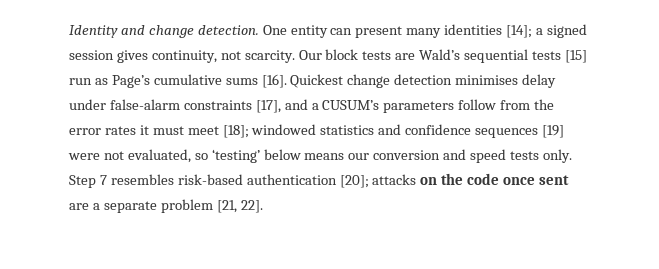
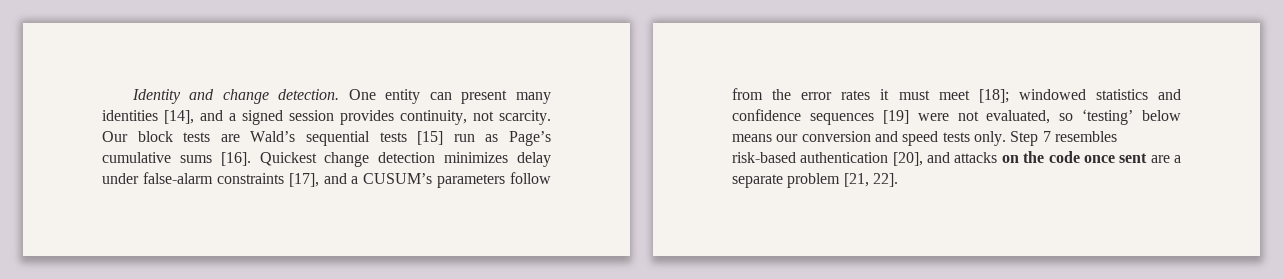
[506,25,533,38] [14]; -> [164,110,223,124] [14], and
[116,50,148,63] gives -> [340,110,394,125] provides
[455,75,519,85] minimises -> [444,152,509,163] minimizes
[339,175,369,188] [20]; -> [892,152,951,166] [20], and

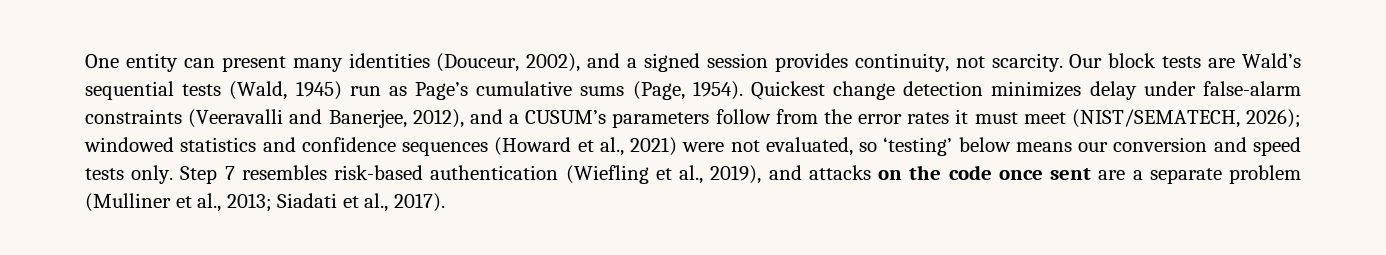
[131,89,340,104] Identity and change detection. -> (85, 61) none
[164,110,194,124] [14], -> [436,53,581,72] (Douceur, 2002),
[417,131,444,145] [15] -> [229,81,342,100] (Wald, 1945)
[220,152,251,166] [16]. -> [632,81,743,100] (Page, 1954).
[288,173,319,187] [17], -> [188,109,464,128] (Veeravalli and Banerjee, 2012),
[978,89,1009,103] [18]; -> [1071,109,1301,128] (NIST/SEMATECH, 2026);
[882,110,909,124] [19] -> [494,137,678,156] (Howard et al., 2021)
[892,152,923,166] [20], -> [565,165,762,184] (Wiefling et al., 2019),
[843,173,898,187] [21, 22]. -> [85,193,445,212] (Mulliner et al., 2013; Siadati et al., 2017).

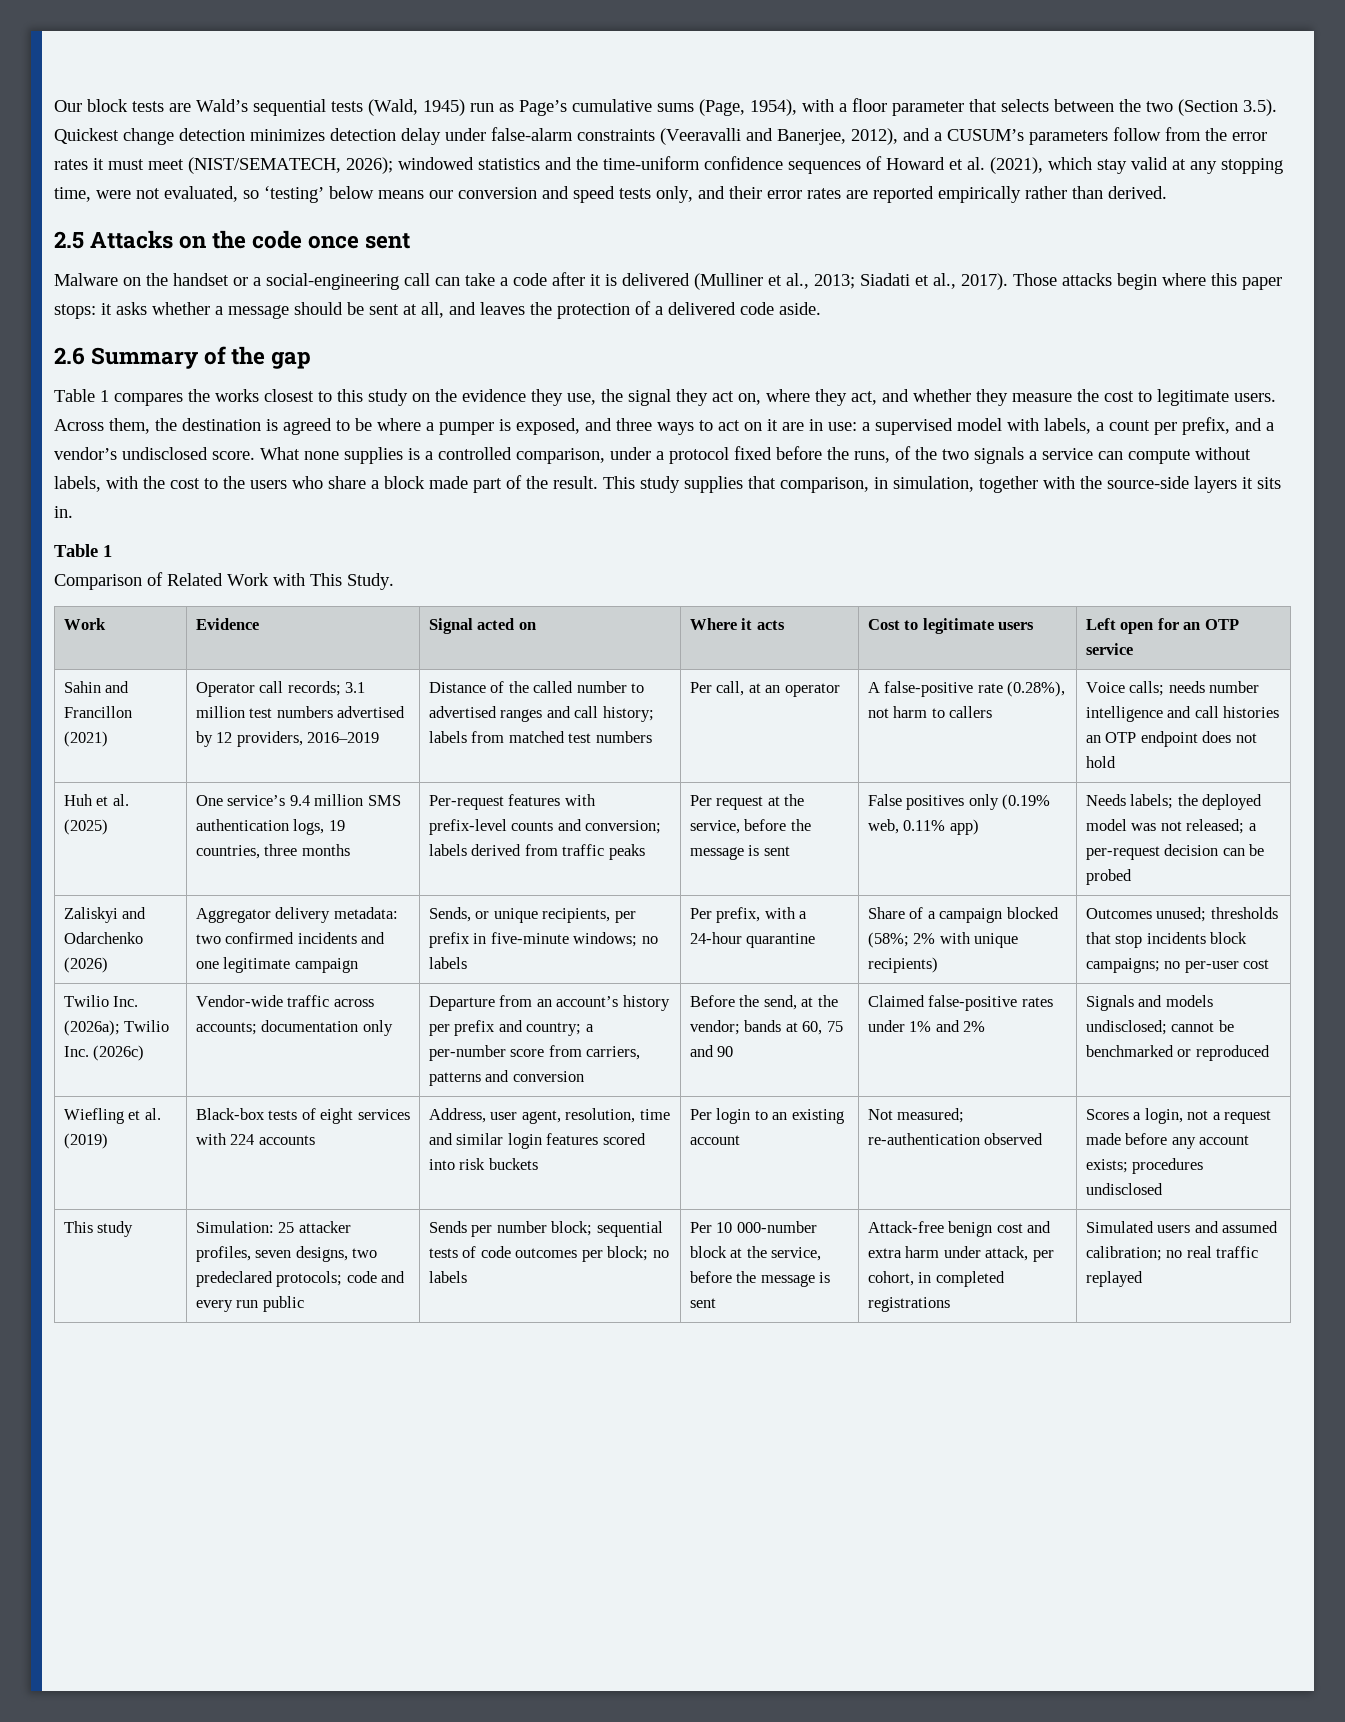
[85,53,1063,72] One entity can present many identities (Douceur, 2002), and a signed session provides continuity, not scarcity. -> (54, 106) none
[692,81,743,100] 1954). -> [750,98,1277,116] 1954), with a floor parameter that selects between the two (Section 3.5).
(1082, 89) none -> [330,128,396,141] detection
[301,137,678,156] confidence sequences (Howard et al., 2021) -> [576,156,1283,174] [54,187,91,202] the time-uniform confidence sequences of Howard et al. (2021), which stay valid at any stopping time,
[131,165,871,184] only. Step 7 resembles risk-based authentication (Wiefling et al., 2019), and attacks -> [656,186,1167,203] [54,230,174,249] only, and their error rates are reported empirically rather than derived. // 2.5 Attacks
[1098,165,1302,184] are a separate problem -> [54,272,690,290] // Malware on the handset or a social-engineering call can take a code after it is delivered
(445, 202) none -> [1013,273,1282,290] [54,301,821,319] [54,346,312,369] [54,389,1276,406] [54,417,1274,435] [54,446,1251,464] [54,475,1281,493] [54,506,73,518] [54,544,112,557] [54,572,394,590] [63,618,106,630] [195,618,259,630] [428,618,536,634] [689,618,785,630] [867,618,1035,634] [1085,618,1239,634] [1085,643,1133,655] [63,681,130,693] [63,706,132,718] [63,731,108,747] [195,681,366,697] [195,706,406,718] [195,731,380,747] [428,681,645,693] [428,706,654,722] [428,731,652,743] [689,681,840,697] [867,681,1066,697] [867,706,993,718] [1085,681,1260,696] [1085,706,1280,722] [1085,731,1257,747] [1085,756,1116,768] [63,794,129,806] [63,819,108,835] [195,794,401,806] [195,819,345,835] [195,844,350,859] [428,794,596,810] [428,819,662,835] [428,844,645,860] [689,794,805,810] [689,819,811,834] [689,845,790,860] [867,794,1051,810] [867,819,979,835] [1085,794,1263,810] [1085,819,1257,834] [1085,844,1265,860] [1085,869,1132,885] [63,907,147,923] [63,932,143,944] [63,957,108,973] [195,907,398,923] [195,932,386,944] [195,957,358,973] [428,907,636,923] [428,932,658,948] [428,957,467,969] [689,907,808,923] [689,932,816,948] [867,907,1059,923] [867,932,1019,948] [867,957,938,973] [1085,907,1278,922] [1085,932,1248,948] [1085,958,1270,973] [63,995,139,1007] [63,1020,170,1036] [63,1045,145,1061] [195,995,374,1007] [195,1020,393,1036] [428,995,670,1011] [428,1020,594,1036] [428,1045,641,1061] [428,1070,584,1086] [689,995,838,1010] [689,1020,843,1035] [689,1045,734,1057] [867,995,1053,1011] [867,1020,986,1032] [1085,995,1213,1011] [1085,1020,1234,1035] [1085,1045,1270,1061] [63,1108,161,1124] [63,1133,108,1149] [195,1108,410,1124] [195,1133,315,1145] [428,1108,670,1124] [428,1133,646,1149] [428,1158,538,1170] [689,1108,844,1124] [689,1135,740,1145] [867,1108,965,1123] [867,1133,1044,1145] [1085,1108,1272,1124] [1085,1133,1250,1149] [1085,1158,1204,1174] [1085,1183,1163,1195] [63,1221,134,1237] [195,1221,351,1233] [195,1246,378,1262] [195,1271,406,1287] [195,1296,304,1312] [428,1221,663,1237] [428,1246,669,1262] [428,1271,467,1283] [689,1221,817,1233] [689,1246,822,1261] [689,1271,831,1287] [689,1298,716,1308] [867,1221,1052,1237] [867,1246,1054,1262] [867,1271,1005,1287] [867,1297,950,1312] [1085,1221,1279,1233] [1085,1246,1259,1261] [1085,1271,1143,1287] Those attacks begin where this paper stops: it asks whether a message should be sent at all, and leaves the protection of a delivered code aside. // 2.6 Summary of the gap // Table 1 compares the works closest to this study on the evidence they use, the signal they act on, where they act, and whether they measure the cost to legitimate users. Across them, the destination is agreed to be where a pumper is exposed, and three ways to act on it are in use: a supervised model with labels, a count per prefix, and a vendor’s undisclosed score. What none supplies is a controlled comparison, under a protocol fixed before the runs, of the two signals a service can compute without labels, with the cost to the users who share a block made part of the result. This study supplies that comparison, in simulation, together with the source-side layers it sits in. // Table 1 // Comparison of Related Work with This Study. // Work | Evidence | Signal acted on | Where it acts | Cost to legitimate users | Left open for an OTP service // Sahin and Francillon (2021) | Operator call records; 3.1 million test numbers advertised by 12 providers, 2016–2019 | Distance of the called number to advertised ranges and call history; labels from matched test numbers | Per call, at an operator | A false-positive rate (0.28%), not harm to callers | Voice calls; needs number intelligence and call histories an OTP endpoint does not hold // Huh et al. (2025) | One service’s 9.4 million SMS authentication logs, 19 countries, three months | Per-request features with prefix-level counts and conversion; labels derived from traffic peaks | Per request at the service, before the message is sent | False positives only (0.19% web, 0.11% app) | Needs labels; the deployed model was not released; a per-request decision can be probed // Zaliskyi and Odarchenko (2026) | Aggregator delivery metadata: two confirmed incidents and one legitimate campaign | Sends, or unique recipients, per prefix in five-minute windows; no labels | Per prefix, with a 24-hour quarantine | Share of a campaign blocked (58%; 2% with unique recipients) | Outcomes unused; thresholds that stop incidents block campaigns; no per-user cost // Twilio Inc. (2026a); Twilio Inc. (2026c) | Vendor-wide traffic across accounts; documentation only | Departure from an account’s history per prefix and country; a per-number score from carriers, patterns and conversion | Before the send, at the vendor; bands at 60, 75 and 90 | Claimed false-positive rates under 1% and 2% | Signals and models undisclosed; cannot be benchmarked or reproduced // Wiefling et al. (2019) | Black-box tests of eight services with 224 accounts | Address, user agent, resolution, time and similar login features scored into risk buckets | Per login to an existing account | Not measured; re-authentication observed | Scores a login, not a request made before any account exists; procedures undisclosed // This study | Simulation: 25 attacker profiles, seven designs, two predeclared protocols; code and every run public | Sends per number block; sequential tests of code outcomes per block; no labels | Per 10 000-number block at the service, before the message is sent | Attack-free benign cost and extra harm under attack, per cohort, in completed registrations | Simulated users and assumed calibration; no real traffic replayed

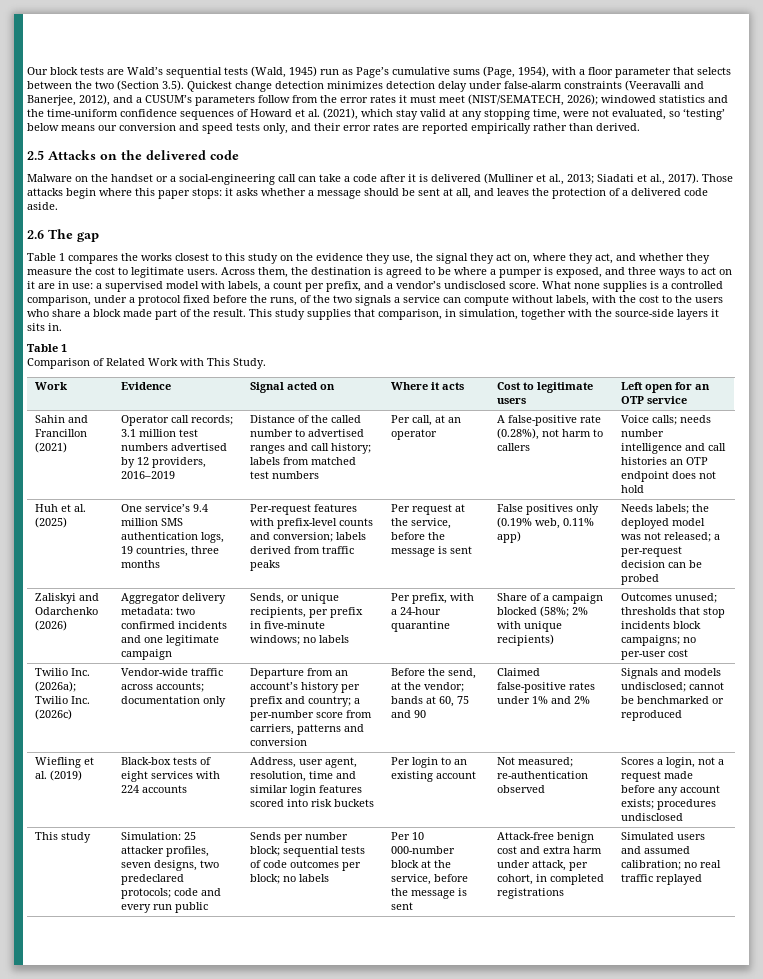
[252,230,411,249] code once sent -> [146,150,239,160] delivered code
[91,346,266,369] Summary of the -> [48,229,73,239] The

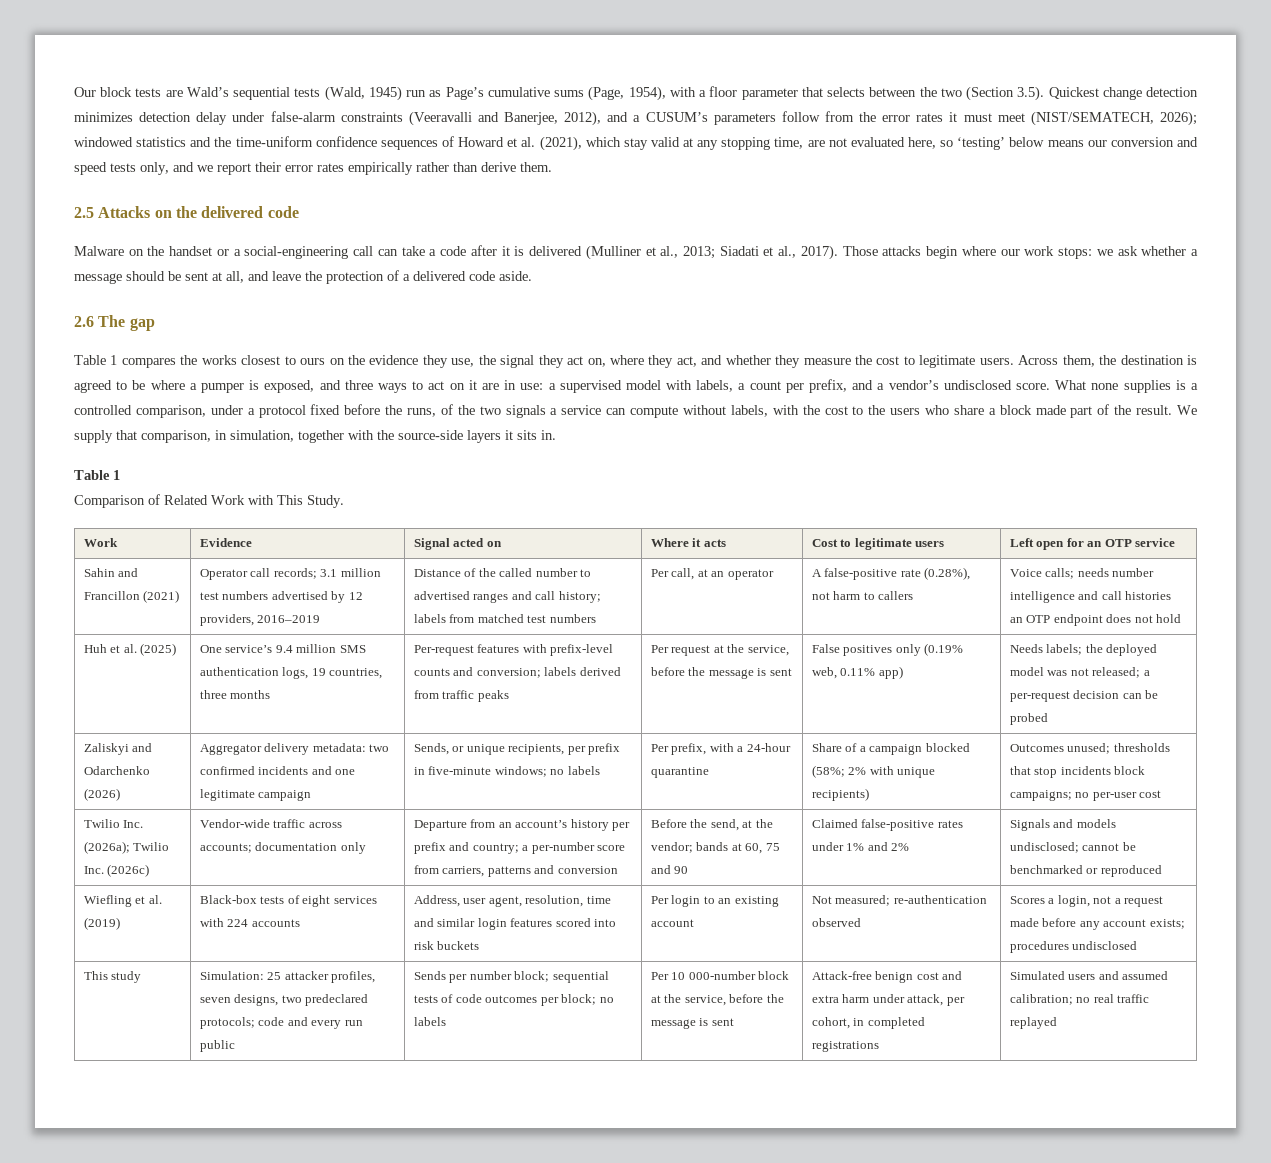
[563,109,666,120] were not evaluated, -> [807,137,937,149] are not evaluated here,
(311, 127) none -> [197,163,251,175] we report
[402,123,468,134] are reported -> (344, 167) none
[596,123,640,131] derived. -> [481,162,552,172] derive them.
[135,188,258,199] this paper stops: it asks -> [1000,246,1138,259] our work stops: we ask
[497,188,529,196] leaves -> [272,271,301,281] leave
[225,253,278,264] this study -> [300,358,326,365] ours
[249,309,351,320] This study supplies -> [1177,405,1197,415] [74,430,113,443] We supply

